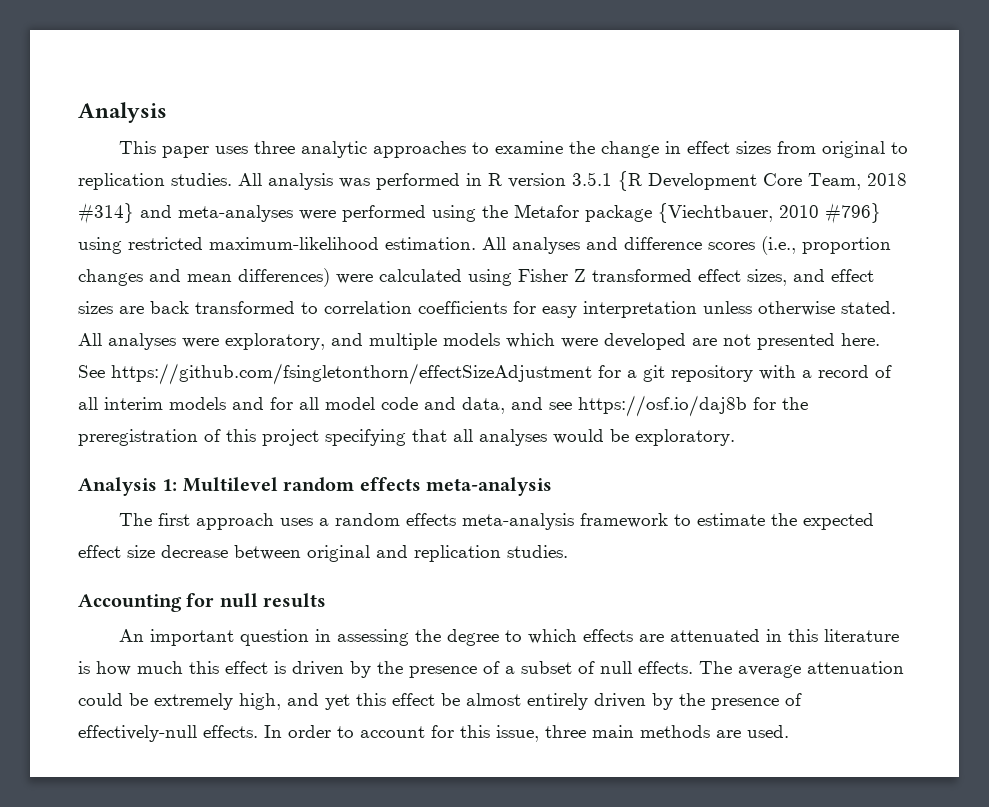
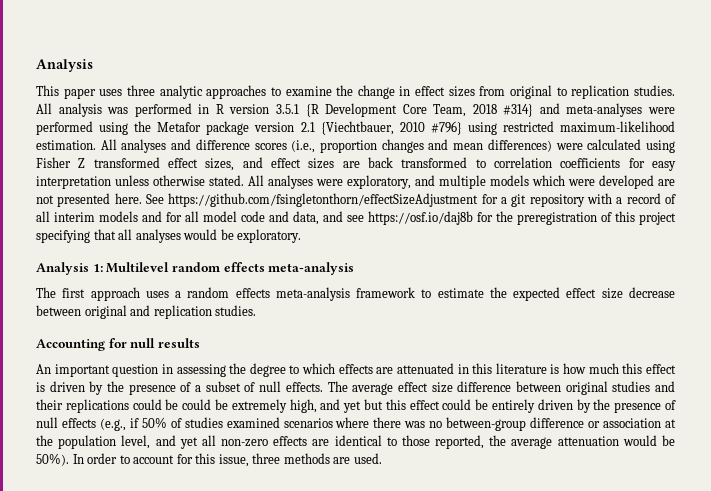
(652, 213) none -> [254,122,315,132] version 2.1
[807,661,904,674] attenuation -> [397,381,675,395] [36,399,179,413] effect size difference between original studies and their replications could be
[356,693,521,706] this effect be almost -> [364,399,489,410] but this effect could be
[78,725,258,742] effectively-null effects. -> [36,417,677,431] [36,435,675,449] [36,453,69,466] null effects (e.g., if 50% of studies examined scenarios where there was no between-group difference or association at the population level, and yet all non-zero effects are identical to those reported, the average attenuation would be 50%).
[592,725,634,738] main -> (281, 458) none

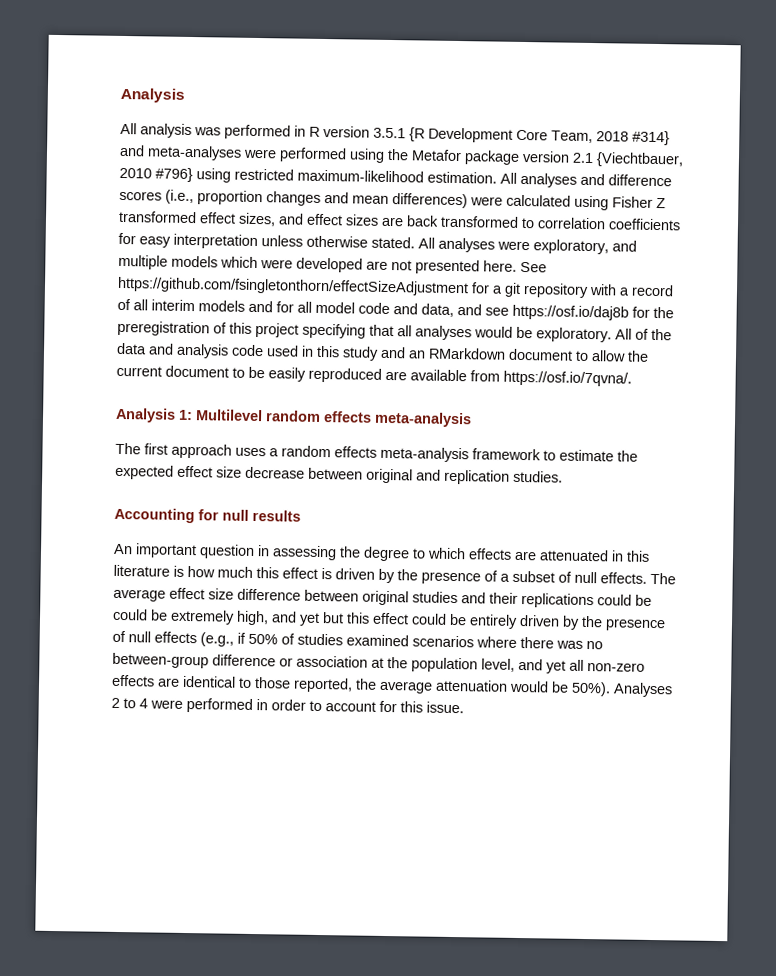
[36,85,675,99] This paper uses three analytic approaches to examine the change in effect sizes from original to replication studies. -> (185, 95) none
(302, 236) none -> [615,328,672,341] [116,342,649,362] [116,365,632,387] All of the data and analysis code used in this study and an RMarkdown document to allow the current document to be easily reproduced are available from https://osf.io/7qvna/.
[72,454,84,464] In -> [613,682,673,698] [111,697,268,713] Analyses 2 to 4 were performed in
[218,453,382,467] issue, three methods are used. -> [426,701,464,714] issue.

